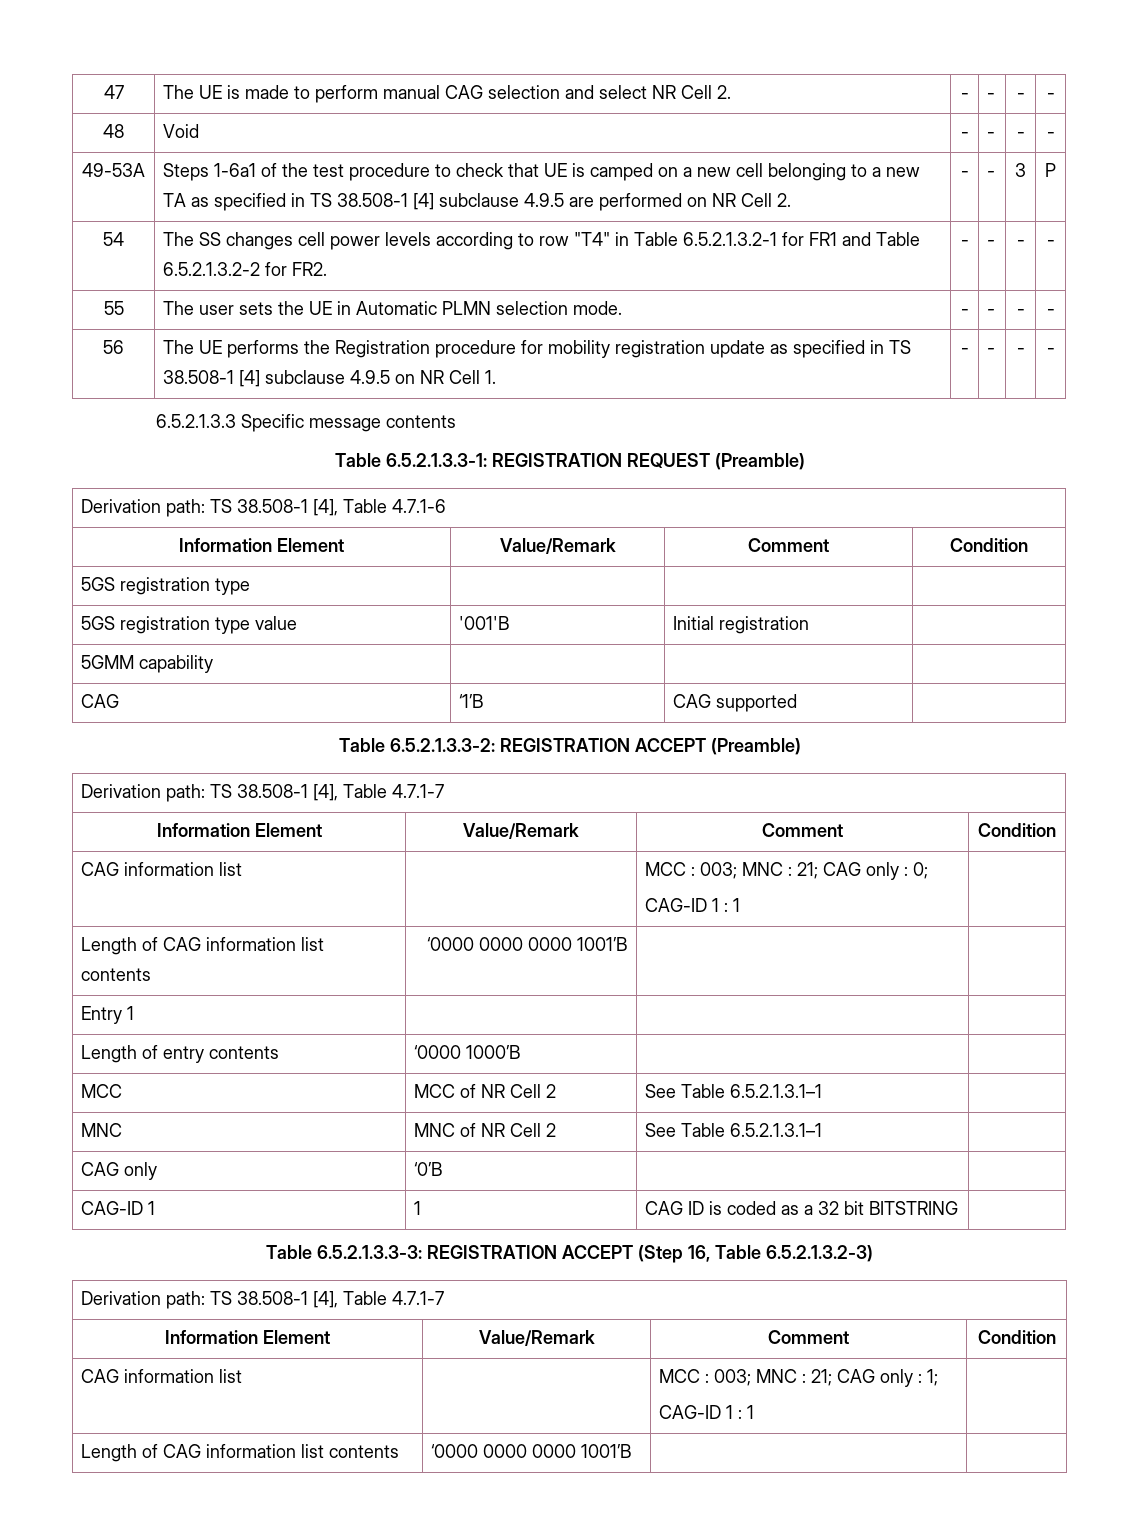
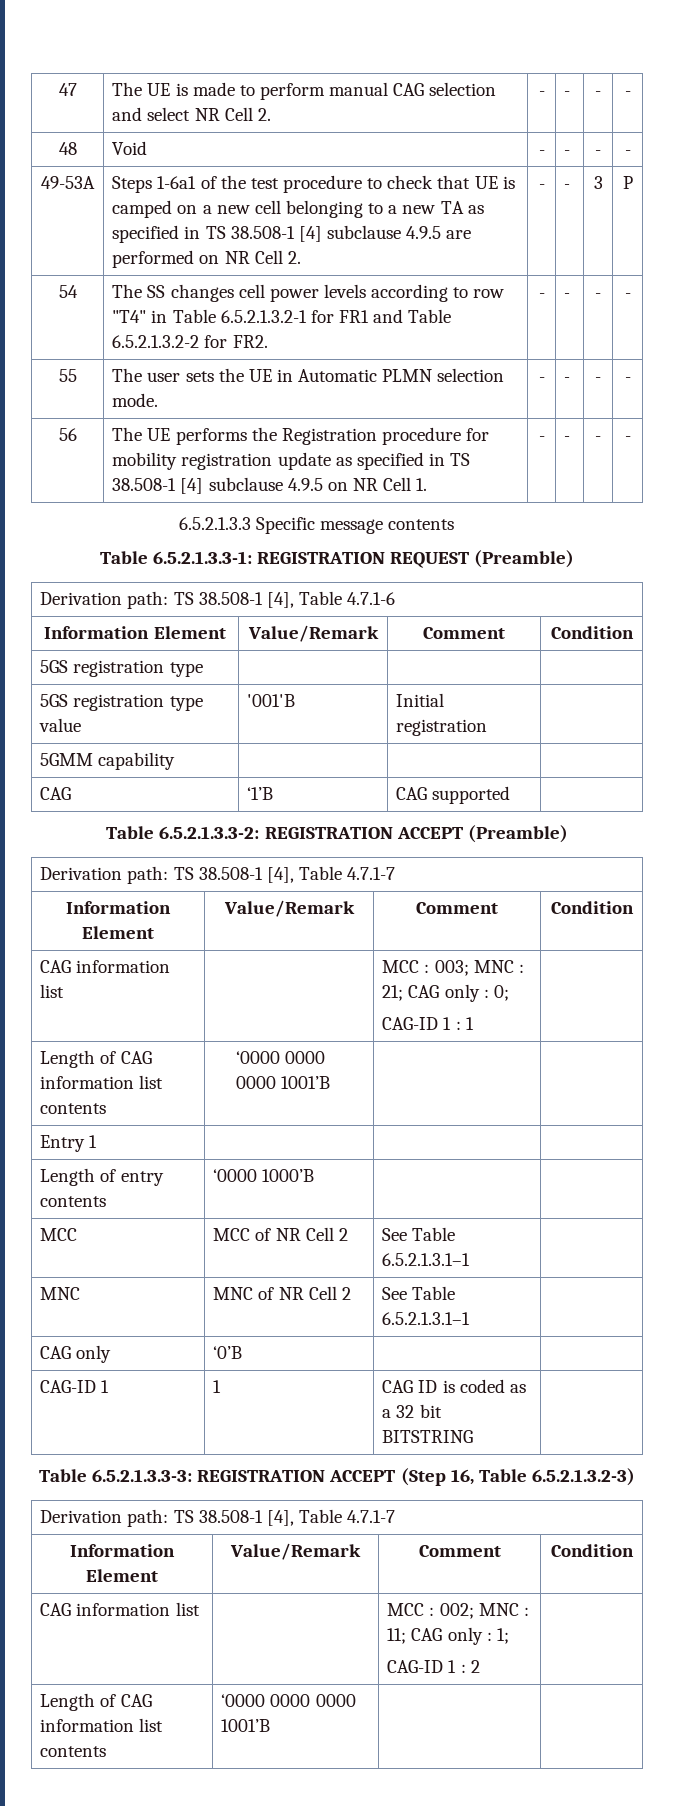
[714,1369,833,1386] 003; MNC : 21; -> [439,1603,529,1619] [387,1628,407,1644] 002; MNC : 11;
[747,1405,755,1419] 1 -> [470,1660,480,1673] 2

